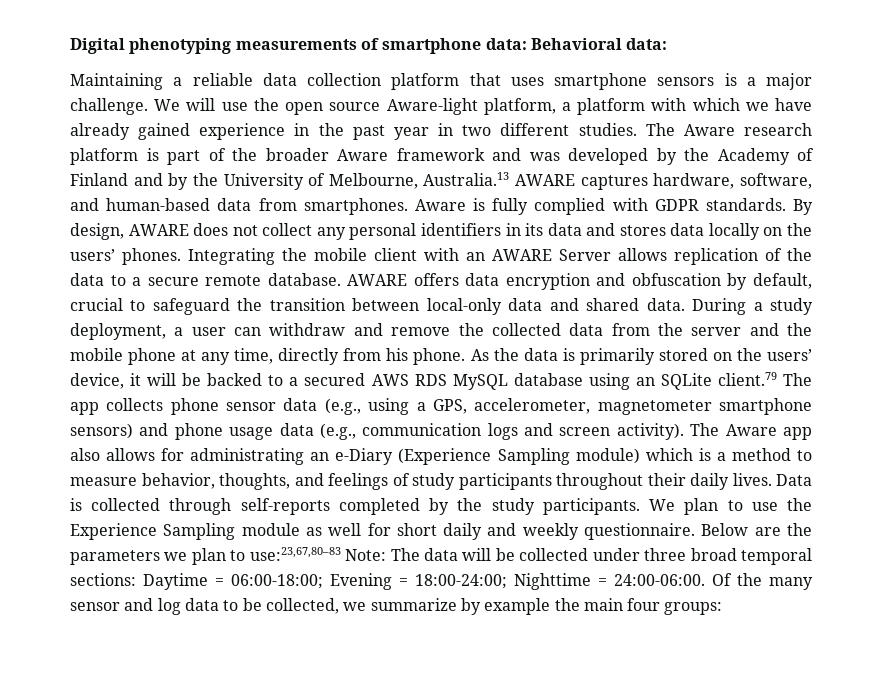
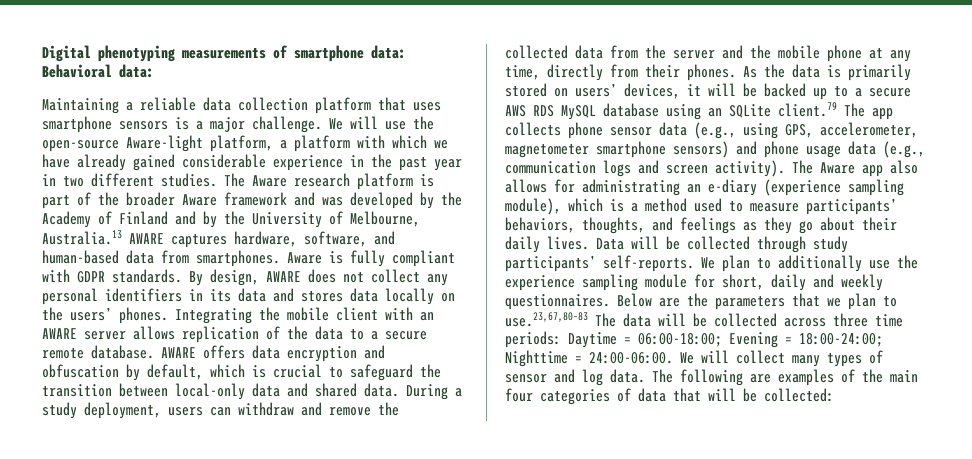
[285,102,381,115] open source -> [42,140,119,152] open-source
(191, 131) none -> [182,154,266,168] considerable
[534,198,606,215] complied -> [392,250,455,267] compliant
[559,249,611,261] Server -> [84,331,126,340] server
(813, 281) none -> [210,364,266,378] which is
[174,327,226,336] a user -> [168,407,203,416] users
[386,348,466,365] his phone. -> [645,64,736,81] their phones.
[736,348,812,361] [70,373,124,389] the users’ device, -> [575,83,680,99] users’ devices,
[268,373,366,386] to a secured -> [813,86,911,100] up to a secure
[416,402,426,411] a -> (778, 131) none
[335,448,640,465] e-Diary (Experience Sampling module) -> [708,179,904,196] [505,198,561,215] e-diary (experience sampling module),
(791, 454) none -> [694,198,722,212] used
[141,473,215,489] behavior, -> [806,198,897,215] [505,217,575,233] participants’ behaviors,
[392,473,812,490] [70,498,640,515] of study participants throughout their daily lives. Data is collected through self-reports completed by the study participants. -> [743,217,897,234] [505,236,848,253] [505,255,694,272] as they go about their daily lives. Data will be collected through study participants’ self-reports.
[751,498,813,511] [70,523,437,540] use the Experience Sampling module as well for short -> [778,255,918,272] [505,274,764,291] additionally use the experience sampling module for short,
[584,523,696,540] questionnaire. -> [505,294,610,310] questionnaires.
(160, 557) none -> [792,293,820,307] that
[249,547,387,561] use:23,67,80–83 Note: -> [505,312,588,327] use.23,67,80–83
[592,548,813,565] [70,573,136,586] under three broad temporal sections: -> [784,313,903,327] [505,331,561,348] across three time periods:
[712,573,813,590] [70,598,723,615] Of the many sensor and log data to be collected, we summarize by example the main four groups: -> [680,350,883,367] [505,369,918,386] [505,388,834,405] We will collect many types of sensor and log data. The following are examples of the main four categories of data that will be collected:

